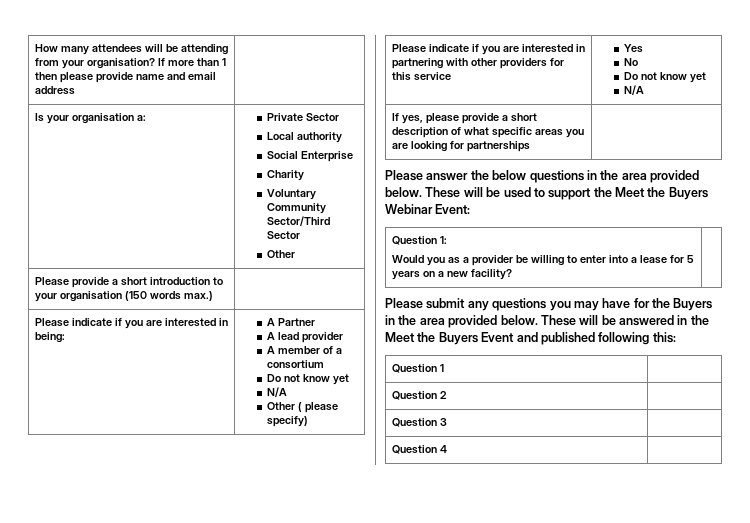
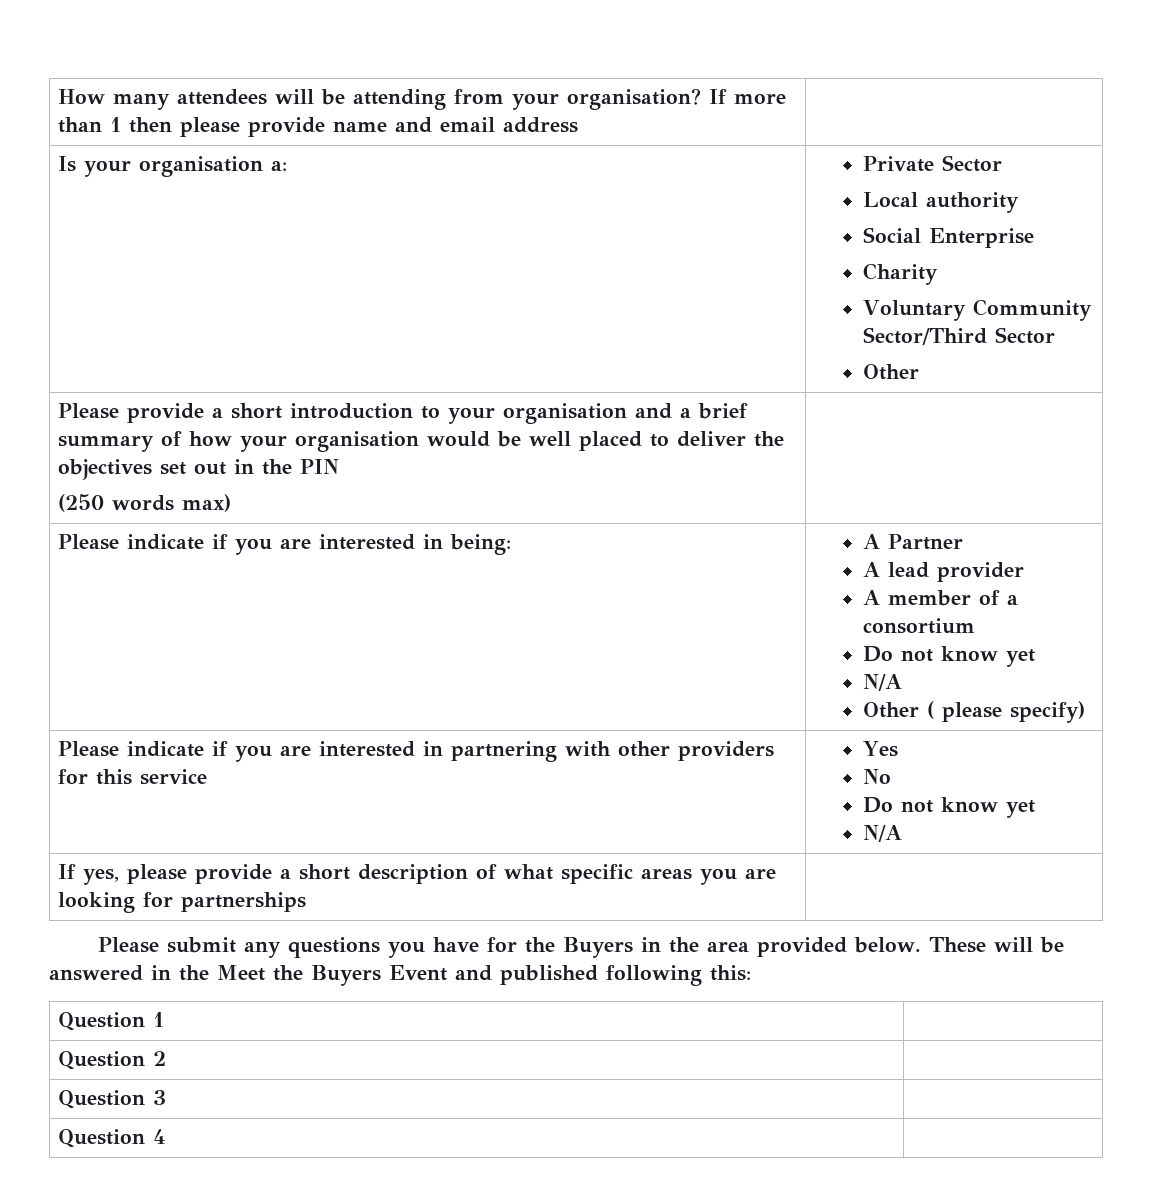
[124,291,213,301] (150 words max.) -> [635,403,749,419] [58,431,785,452] [58,459,340,480] [58,494,232,512] and a brief summary of how your organisation would be well placed to deliver the objectives set out in the PIN // (250 words max)
[385,170,699,183] [385,187,708,200] [385,204,471,214] [391,236,447,245] [391,255,694,266] [391,269,512,280] // Please answer the below questions in the area provided below. These will be used to support the Meet the Buyers Webinar Event: // Question 1: // Would you as a provider be willing to enter into a lease for 5 years on a new facility? | -> (307, 902) none
[573,301,599,311] may -> (425, 950) none

